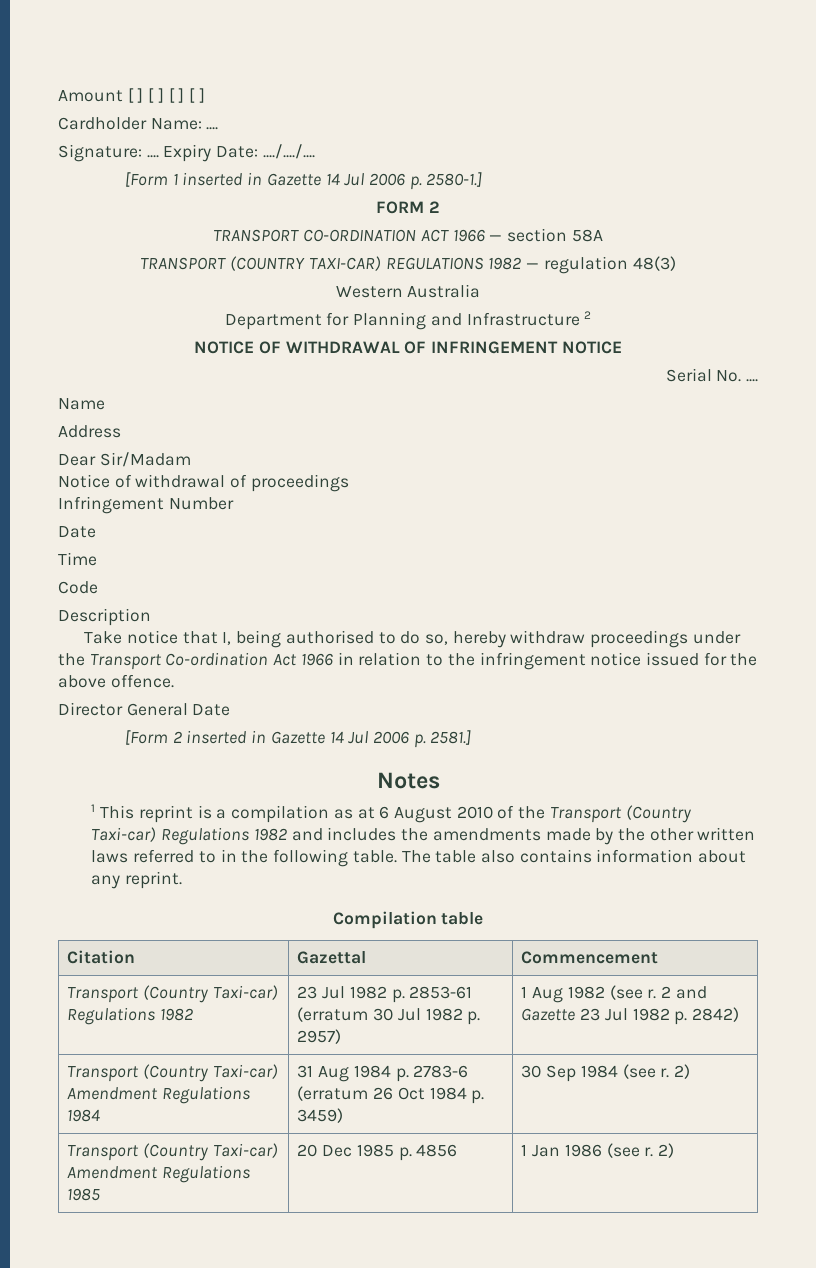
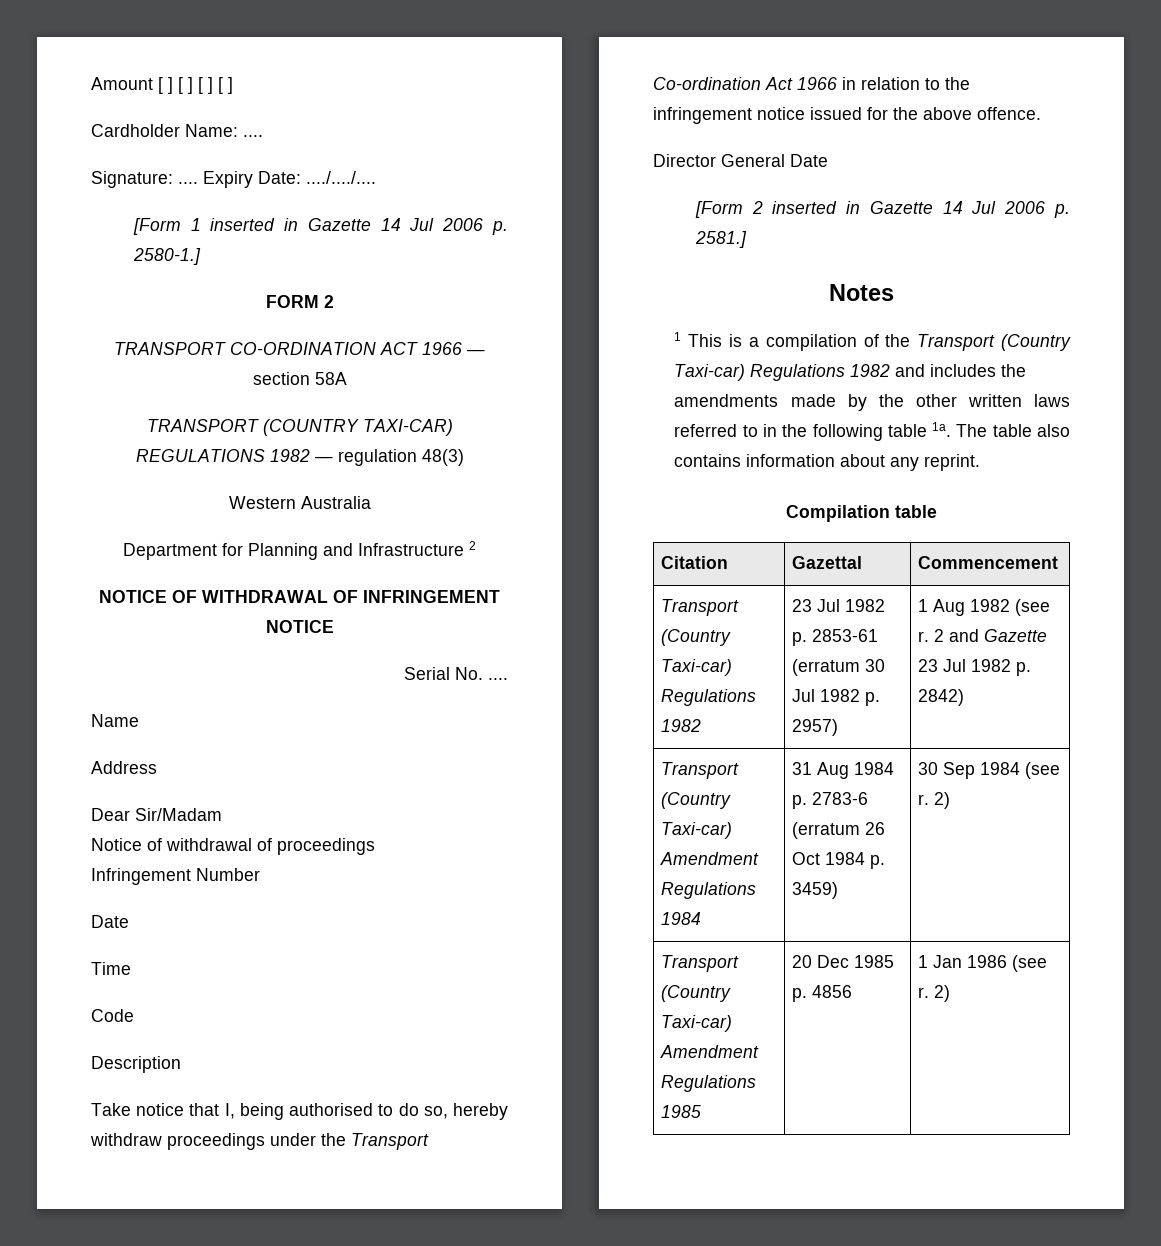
[138,805,193,823] reprint -> (723, 340) none
[333,806,493,823] as at 6 August 2010 -> (857, 342) none
[352,850,397,863] table. -> [887,422,952,437] table 1a.

